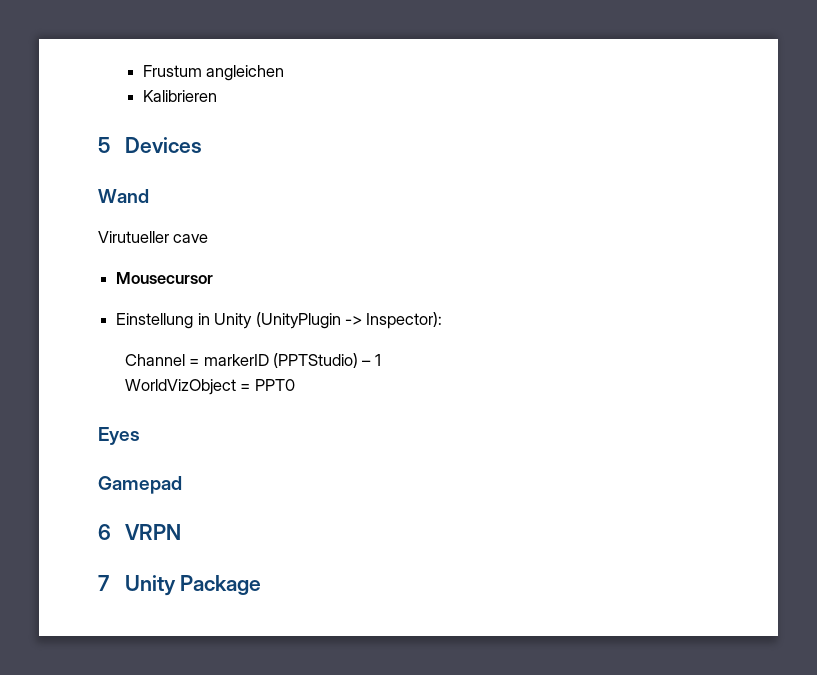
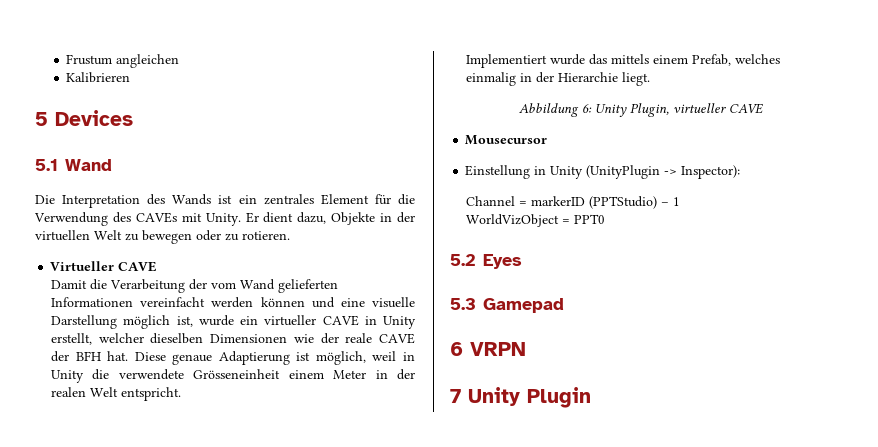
(202, 145) none -> [35,159,58,171] 5.1
[98,231,209,243] Virutueller cave -> [35,194,415,208] [34,212,415,226] [35,230,290,244] [50,261,158,272] [51,279,339,293] [51,297,416,308] [51,315,417,329] [51,333,416,345] [51,351,415,365] [51,369,415,383] [51,387,182,401] [466,54,781,68] [466,72,651,86] [518,103,763,117] Die Interpretation des Wands ist ein zentrales Element für die Verwendung des CAVEs mit Unity. Er dient dazu, Objekte in der virtuellen Welt zu bewegen oder zu rotieren. // Virtueller CAVE // Damit die Verarbeitung der vom Wand gelieferten Informationen vereinfacht werden können und eine visuelle Darstellung möglich ist, wurde ein virtueller CAVE in Unity erstellt, welcher dieselben Dimensionen wie der reale CAVE der BFH hat. Diese genaue Adaptierung ist möglich, weil in Unity die verwendete Grösseneinheit einem Meter in der realen Welt entspricht. // Implementiert wurde das mittels einem Prefab, welches einmalig in der Hierarchie liegt. // Abbildung 6: Unity Plugin, virtueller CAVE
(295, 385) none -> [450,254,476,266] 5.2
(140, 436) none -> [450,298,476,310] 5.3
[180,575,262,595] Package -> [527,387,591,408] Plugin

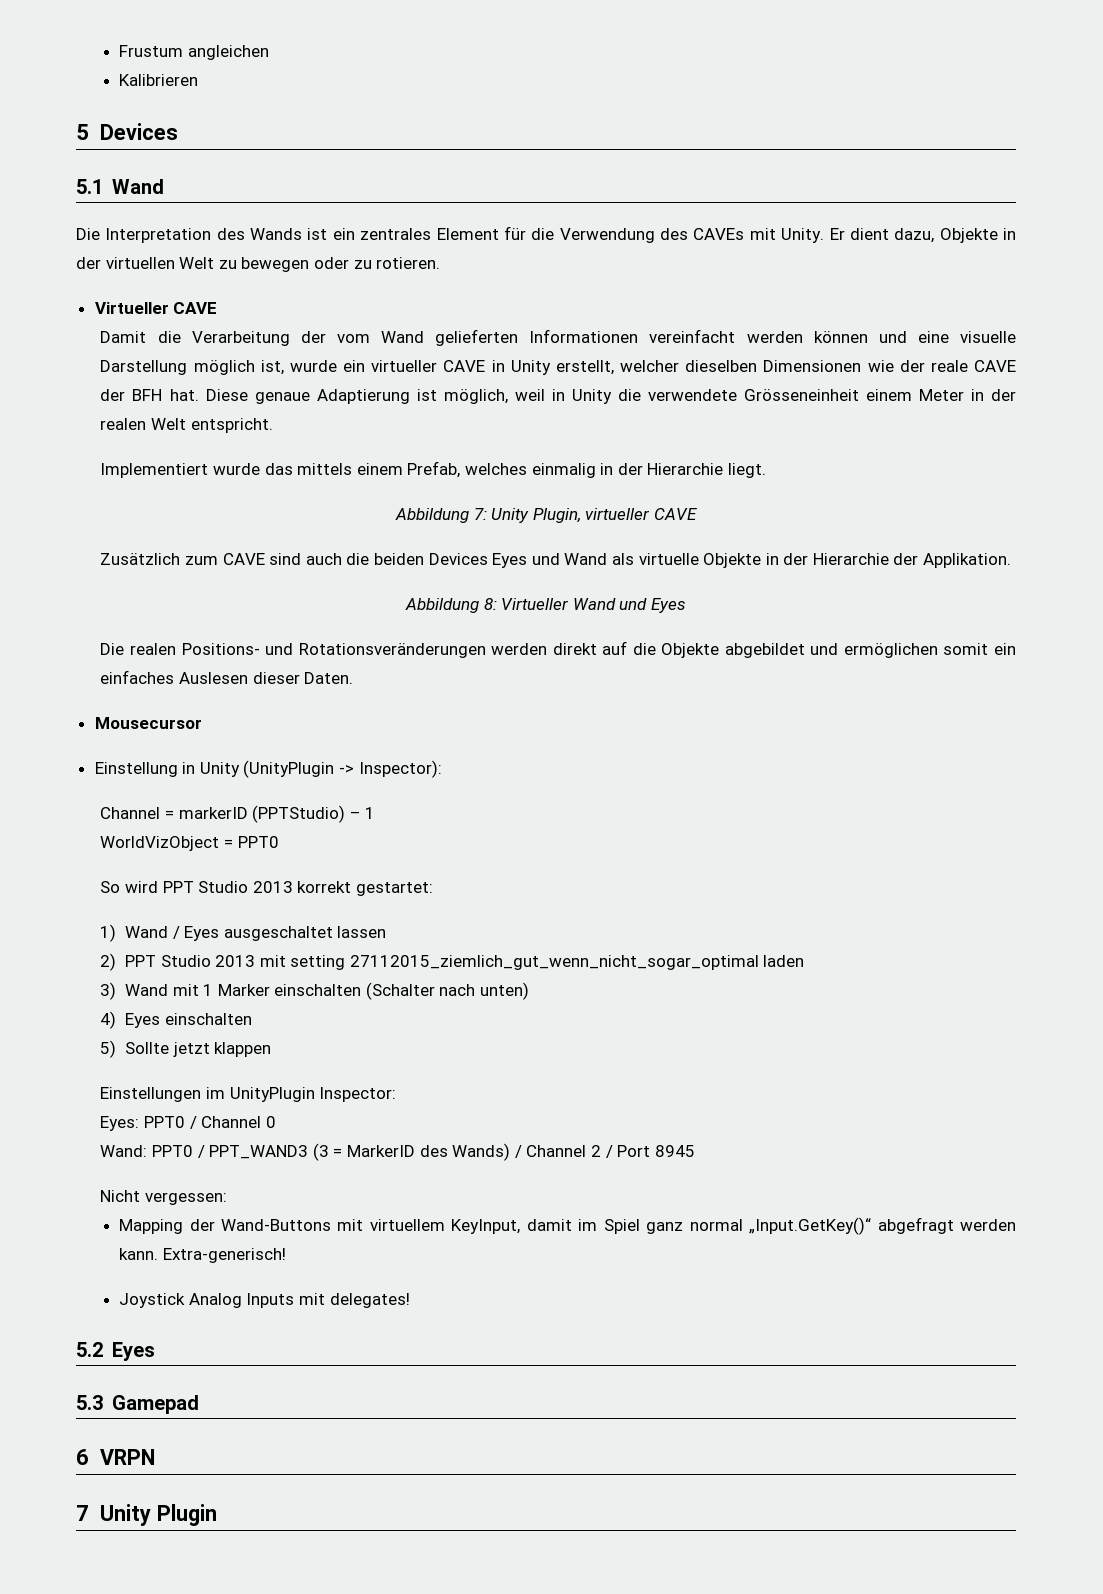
[581,104,592,113] 6: -> [473,508,487,520] 7:
(763, 108) none -> [100,553,1012,568] [405,598,686,613] [100,641,1016,658] [100,670,354,684] // Zusätzlich zum CAVE sind auch die beiden Devices Eyes und Wand als virtuelle Objekte in der Hierarchie der Applikation. // Abbildung 8: Virtueller Wand und Eyes // Die realen Positions- und Rotationsveränderungen werden direkt auf die Objekte abgebildet und ermöglichen somit ein einfaches Auslesen dieser Daten.
(606, 219) none -> [100,881,433,896] [100,924,387,942] [100,953,805,971] [100,982,530,1000] [100,1011,252,1029] [100,1040,272,1058] [100,1087,397,1102] [100,1116,276,1131] [100,1143,695,1161] [100,1190,228,1205] [119,1217,1016,1235] [119,1248,286,1263] [119,1293,410,1308] // So wird PPT Studio 2013 korrekt gestartet: // 1) Wand / Eyes ausgeschaltet lassen // 2) PPT Studio 2013 mit setting 27112015_ziemlich_gut_wenn_nicht_sogar_optimal laden // 3) Wand mit 1 Marker einschalten (Schalter nach unten) // 4) Eyes einschalten // 5) Sollte jetzt klappen // Einstellungen im UnityPlugin Inspector: // Eyes: PPT0 / Channel 0 // Wand: PPT0 / PPT_WAND3 (3 = MarkerID des Wands) / Channel 2 / Port 8945 // Nicht vergessen: // Mapping der Wand-Buttons mit virtuellem KeyInput, damit im Spiel ganz normal „Input.GetKey()“ abgefragt werden kann. Extra-generisch! // Joystick Analog Inputs mit delegates!

